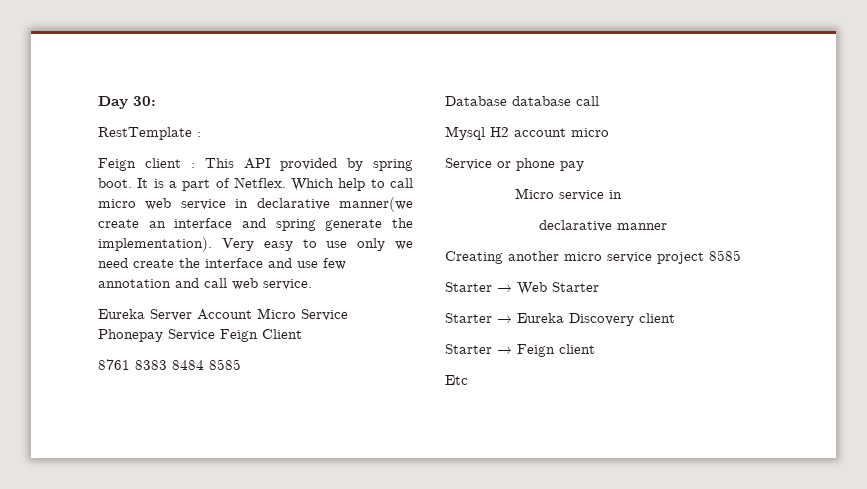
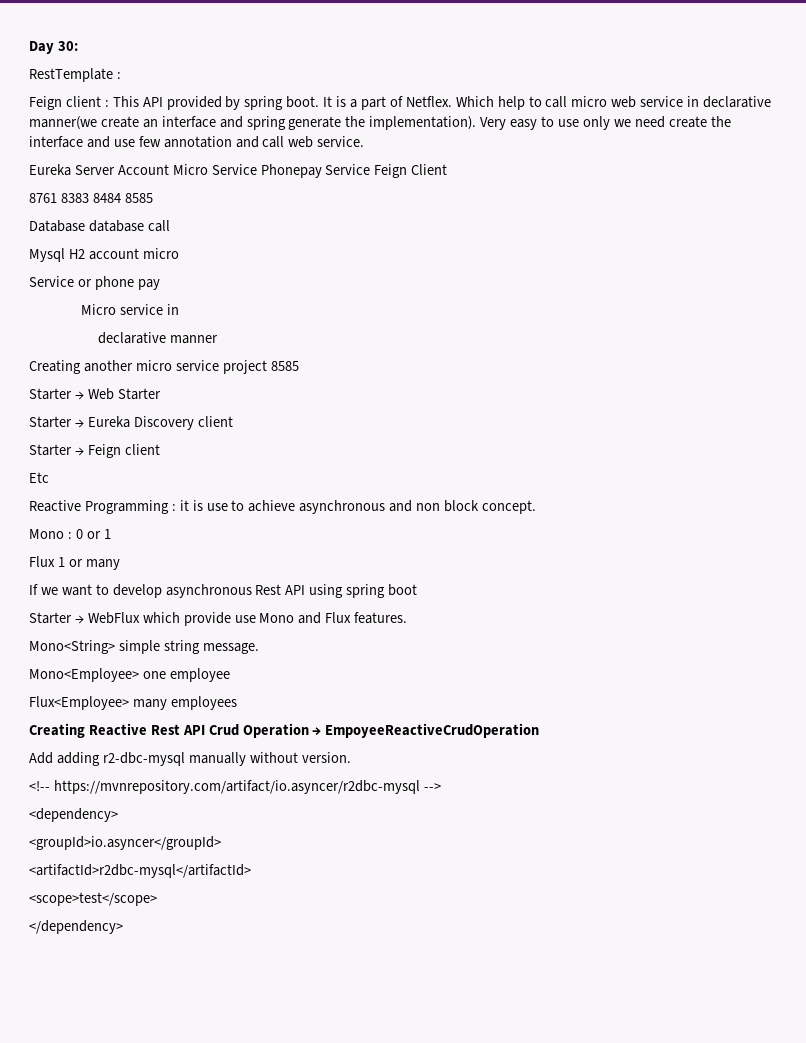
(468, 380) none -> [29,500,536,514] [29,529,111,539] [29,556,120,570] [29,584,418,598] [29,612,408,626] [29,640,259,654] [29,668,230,682] [29,696,237,710] [29,723,540,738] [29,752,351,766] [29,780,441,794] [29,808,118,822] [29,836,221,850] [29,864,251,878] [29,892,157,906] [29,920,123,934] // Reactive Programming : it is use to achieve asynchronous and non block concept. // Mono : 0 or 1 // Flux 1 or many // If we want to develop asynchronous Rest API using spring boot // Starter → WebFlux which provide use Mono and Flux features. // Mono<String> simple string message. // Mono<Employee> one employee // Flux<Employee> many employees // Creating Reactive Rest API Crud Operation → EmpoyeeReactiveCrudOperation // Add adding r2-dbc-mysql manually without version. // <!-- https://mvnrepository.com/artifact/io.asyncer/r2dbc-mysql --> // <dependency> // <groupId>io.asyncer</groupId> // <artifactId>r2dbc-mysql</artifactId> // <scope>test</scope> // </dependency>

